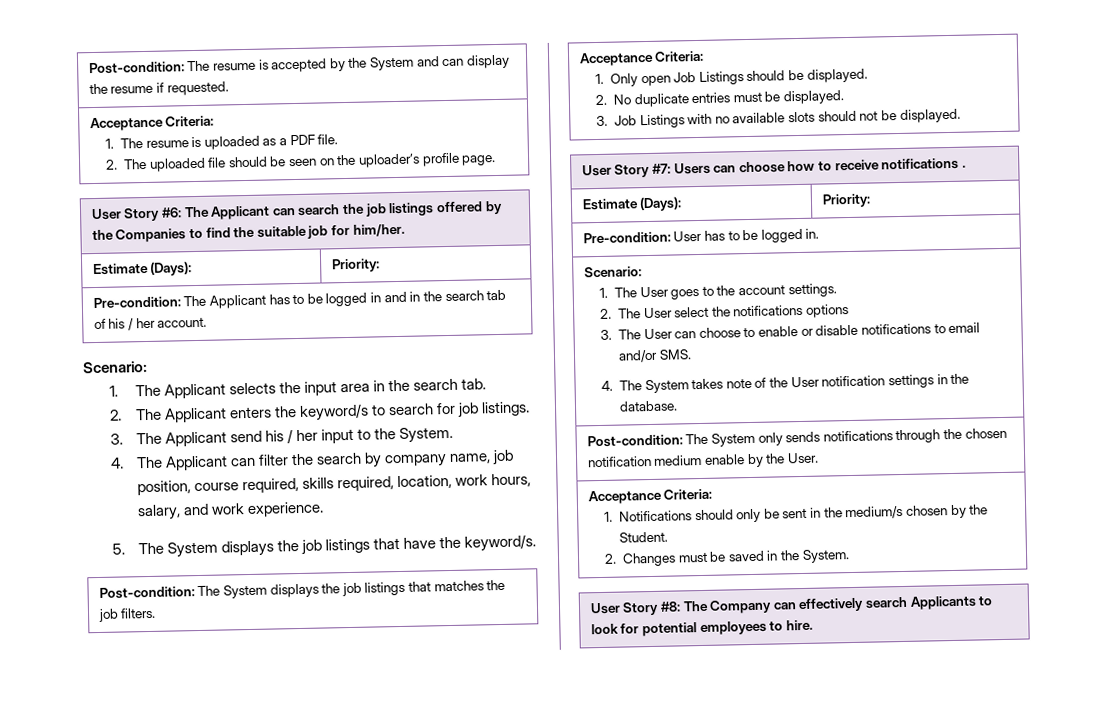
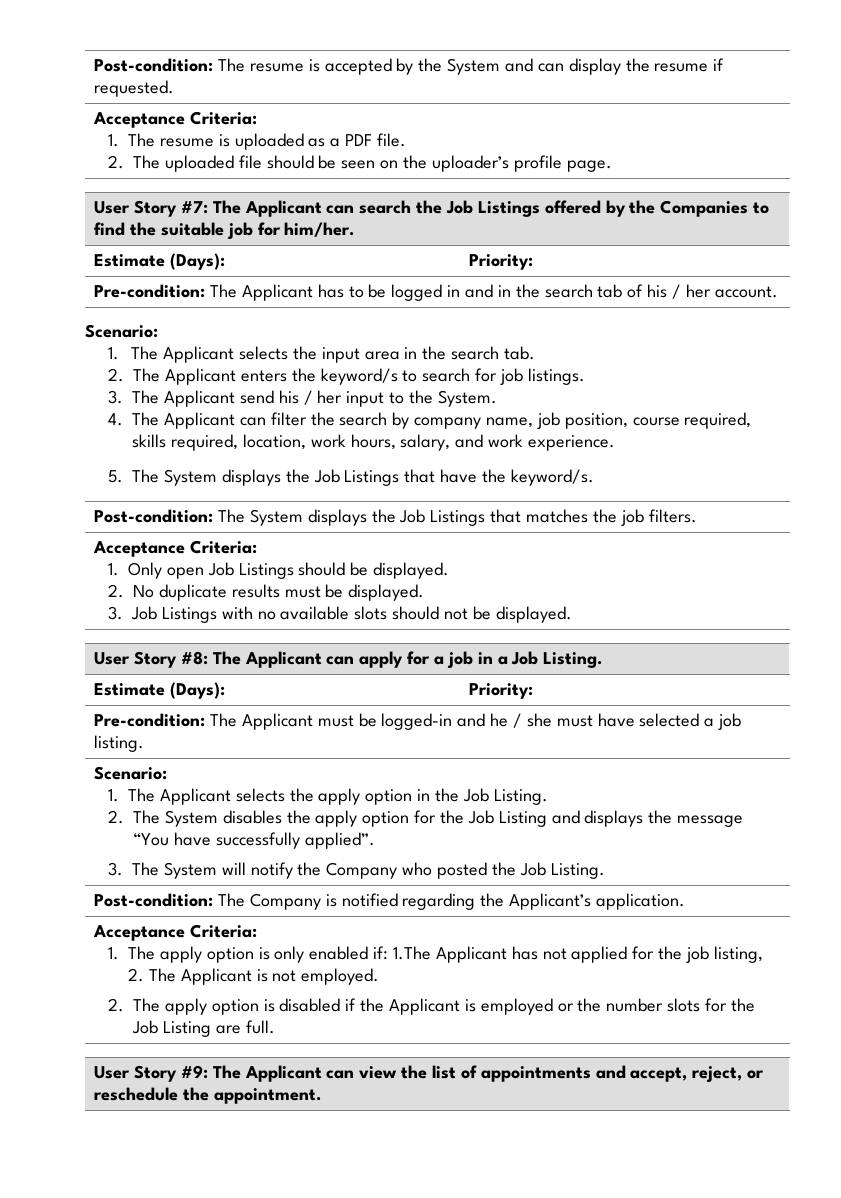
[160,207,182,218] #6: -> [180,201,208,214] #7:
[364,202,435,217] job listings -> [445,200,540,217] Job Listings
[301,538,371,555] job listings -> [313,469,400,486] Job Listings
[341,581,406,597] job listings -> [399,509,486,526] Job Listings
[691,92,731,104] entries -> [231,584,280,598] results
[651,157,967,175] [581,196,683,212] [821,193,871,208] [582,228,820,244] [583,266,642,278] [599,283,837,300] [600,304,850,319] [600,322,981,340] [617,349,692,363] [601,373,970,394] [618,400,678,412] [586,427,1007,448] [587,452,819,468] [587,488,713,505] [604,504,989,523] [618,531,668,543] [604,549,850,567] [589,595,994,616] [590,619,813,637] #7: Users can choose how to receive notifications . // Estimate (Days): | Priority: // Pre-condition: User has to be logged in. // Scenario: // 1. The User goes to the account settings. // 2. The User select the notifications options // 3. The User can choose to enable or disable notifications to email and/or SMS. // 4. The System takes note of the User notification settings in the database. // Post-condition: The System only sends notifications through the chosen notification medium enable by the User. // Acceptance Criteria: // 1. Notifications should only be sent in the medium/s chosen by the Student. // 2. Changes must be saved in the System. // User Story #8: The Company can effectively search Applicants to look for potential employees to hire. -> [180,651,603,668] [94,682,225,699] [469,683,534,699] [94,713,742,730] [94,735,145,752] [94,766,168,780] [108,788,548,805] [108,810,744,827] [133,832,375,849] [108,862,605,879] [94,893,685,910] [93,924,257,941] [108,946,763,963] [128,968,380,985] [108,998,755,1015] [132,1020,275,1037] [94,1065,765,1082] [94,1087,321,1104] #8: The Applicant can apply for a job in a Job Listing. // Estimate (Days): | Priority: // Pre-condition: The Applicant must be logged-in and he / she must have selected a job listing. // Scenario: // 1. The Applicant selects the apply option in the Job Listing. // 2. The System disables the apply option for the Job Listing and displays the message “You have successfully applied”. // 3. The System will notify the Company who posted the Job Listing. // Post-condition: The Company is notified regarding the Applicant’s application. // Acceptance Criteria: // 1. The apply option is only enabled if: 1.The Applicant has not applied for the job listing, 2. The Applicant is not employed. // 2. The apply option is disabled if the Applicant is employed or the number slots for the Job Listing are full. // User Story #9: The Applicant can view the list of appointments and accept, reject, or reschedule the appointment.

